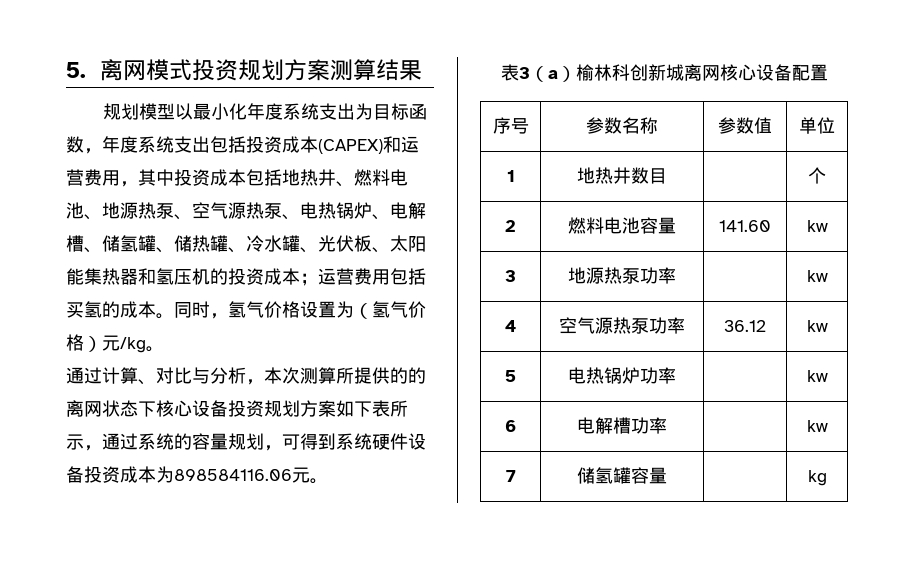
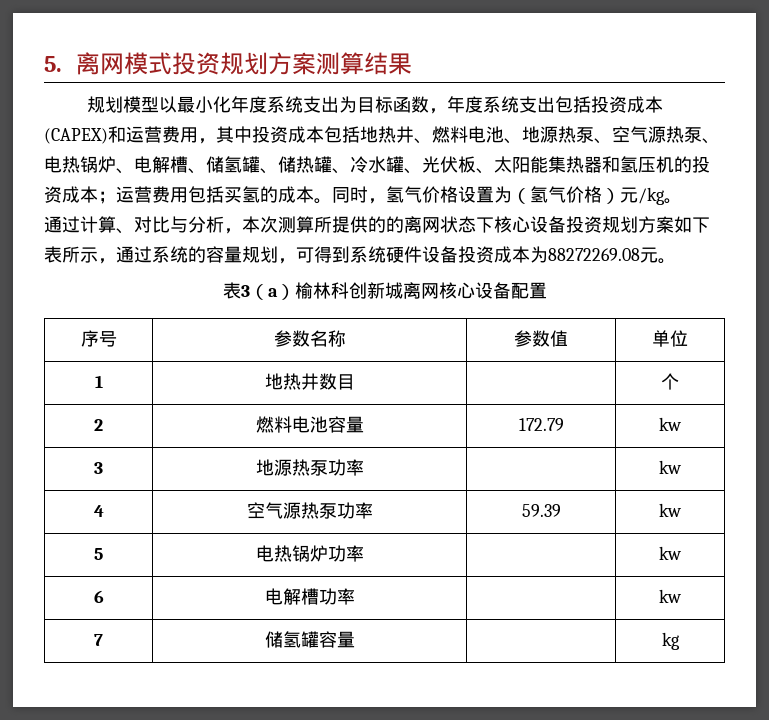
[174,469,292,481] 898584116.06 -> [548,248,640,261] 88272269.08
[719,220,771,232] 141.60 -> [518,418,564,431] 172.79
[724,320,766,332] 36.12 -> [521,504,561,517] 59.39

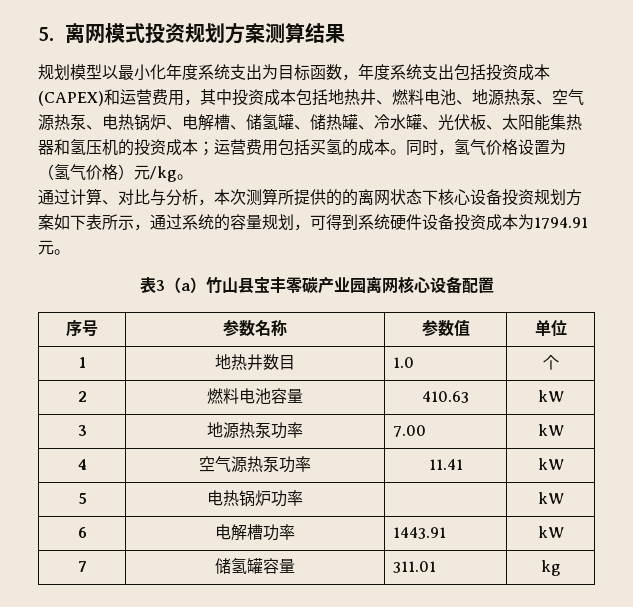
[548,248,640,261] 88272269.08 -> [534,217,588,229] 1794.91
[294,282,403,299] 榆林科创新城 -> [205,276,366,294] 竹山县宝丰零碳产业园
(355, 382) none -> [392,357,414,368] 1.0
[518,418,564,431] [659,417,682,431] 172.79 | kw -> [422,391,469,403] [537,390,564,402] 410.63 | kW
[659,460,682,474] | kw -> [392,425,426,437] [537,424,564,436] 7.00 | kW
[521,504,561,517] [659,503,682,517] 59.39 | kw -> [428,459,463,470] [537,458,564,470] 11.41 | kW
[659,546,682,560] kw -> [537,492,564,504] kW
[659,589,682,603] | kw -> [392,527,446,539] [537,526,564,538] 1443.91 | kW
(355, 639) none -> [392,561,436,573] 311.01

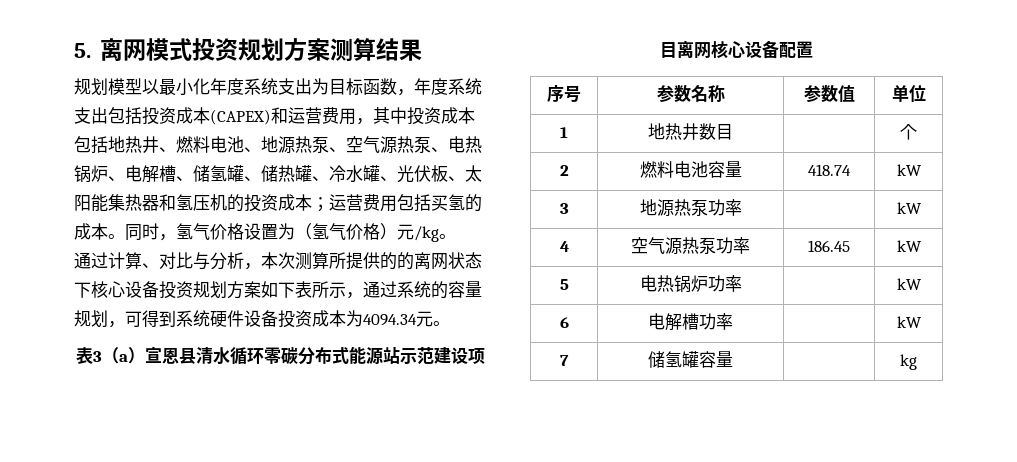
[534,217,588,229] 1794.91 -> [363,314,417,326] 4094.34
[205,276,366,294] 竹山县宝丰零碳产业园 -> [145,346,485,365] [660,42,677,58] 宣恩县清水循环零碳分布式能源站示范建设项目
[392,357,414,368] 1.0 -> (733, 132) none
[422,391,469,403] 410.63 -> [808,164,851,176] 418.74
[392,425,426,437] 7.00 -> (742, 207) none
[428,459,463,470] 11.41 -> [808,240,850,252] 186.45
[392,527,446,539] 1443.91 -> (733, 321) none
[392,561,436,573] 311.01 -> (733, 359) none

